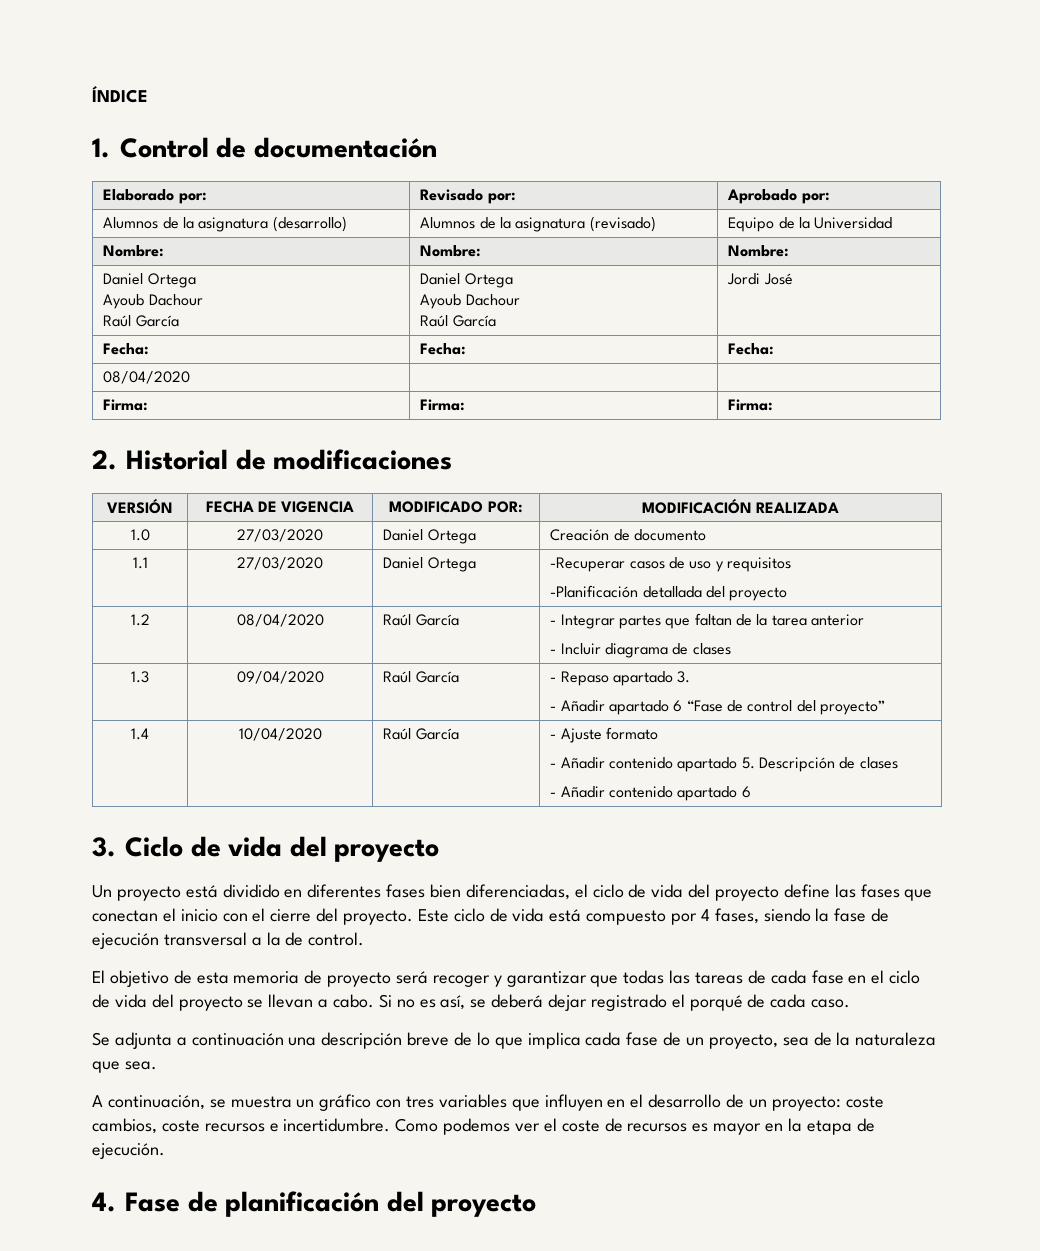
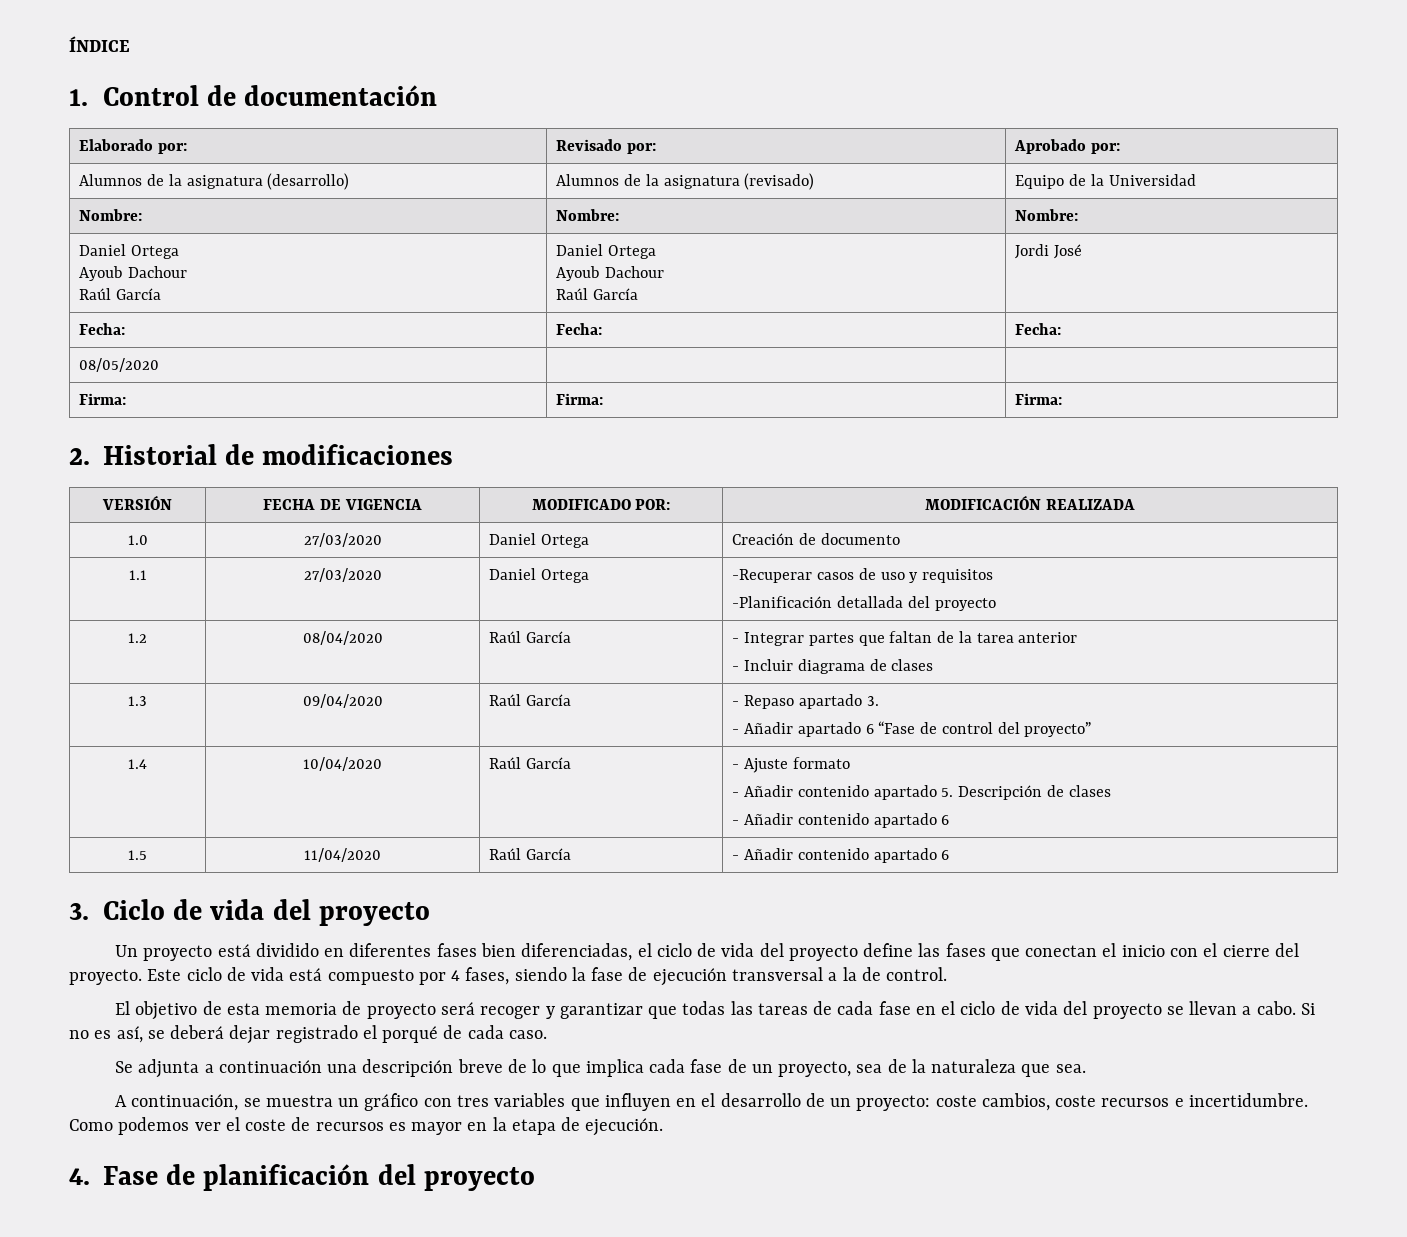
[103,371,191,384] 08/04/2020 -> [79,358,160,372] 08/05/2020
(751, 792) none -> [128,850,147,860] [304,848,381,862] [489,848,572,860] [732,848,950,863] // 1.5 | 11/04/2020 | Raúl García | - Añadir contenido apartado 6

